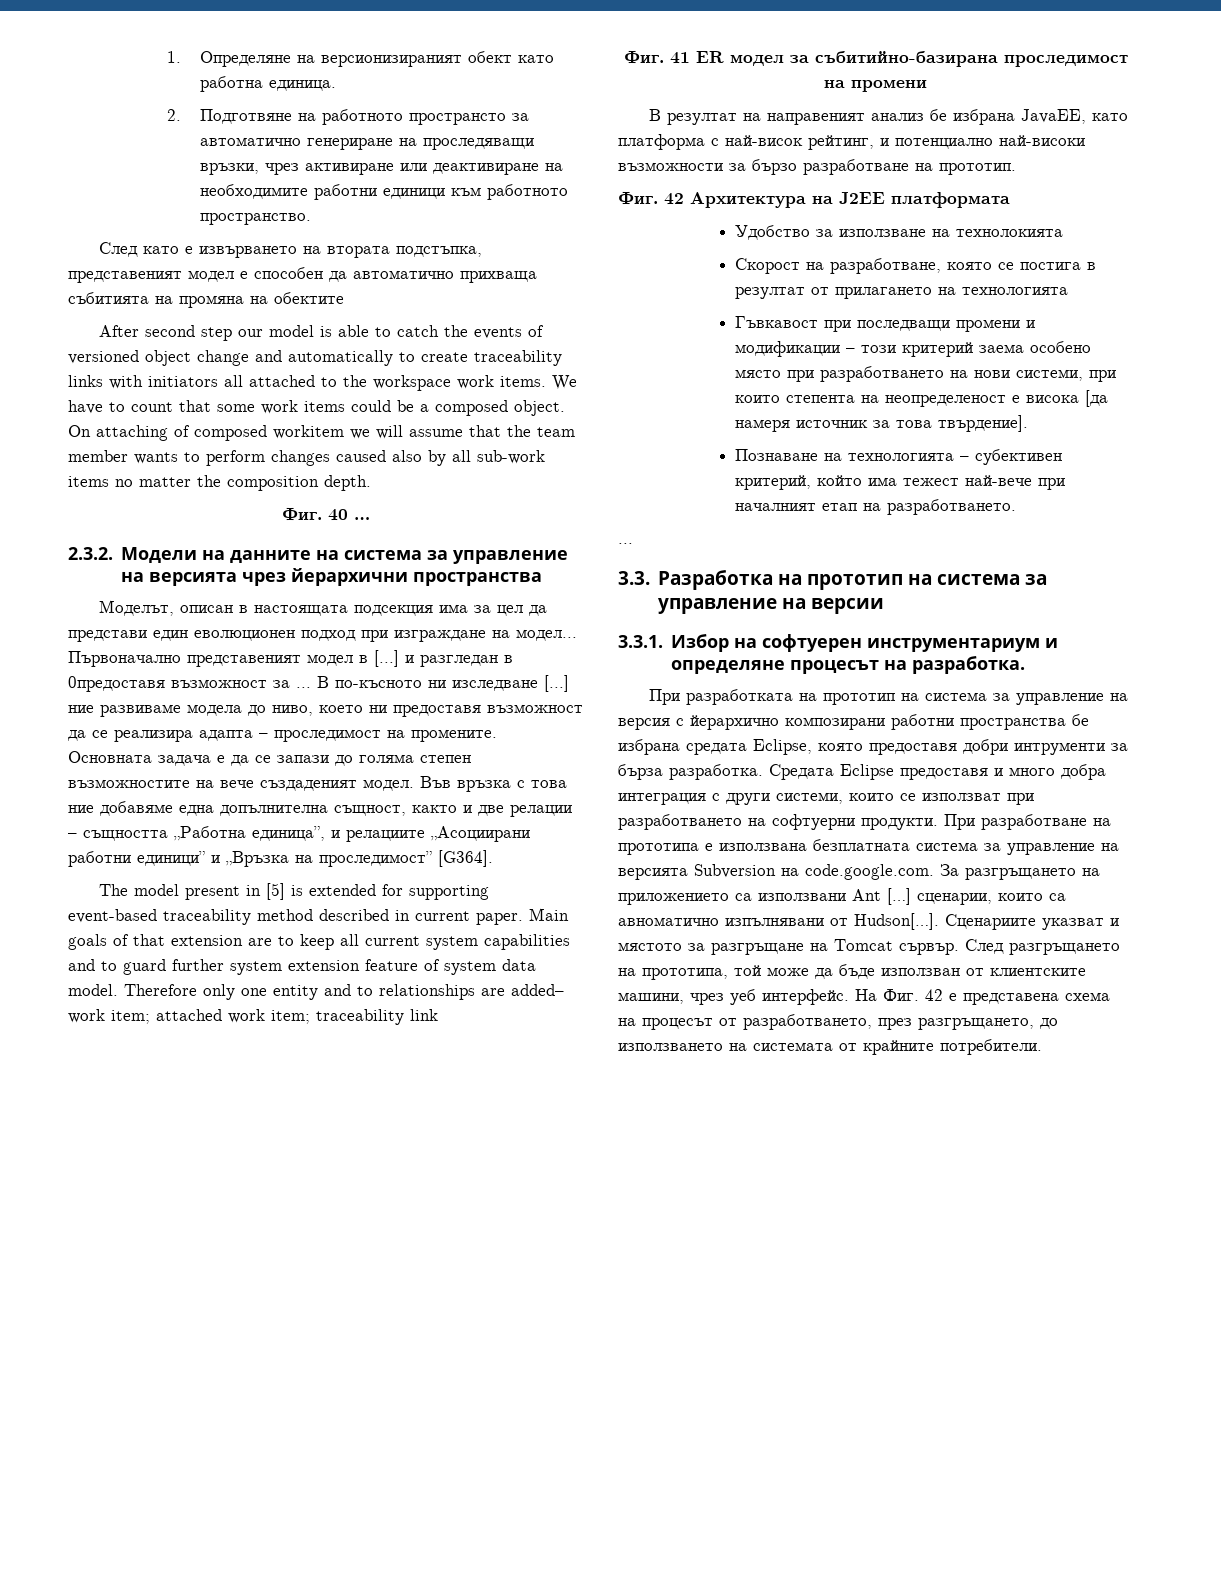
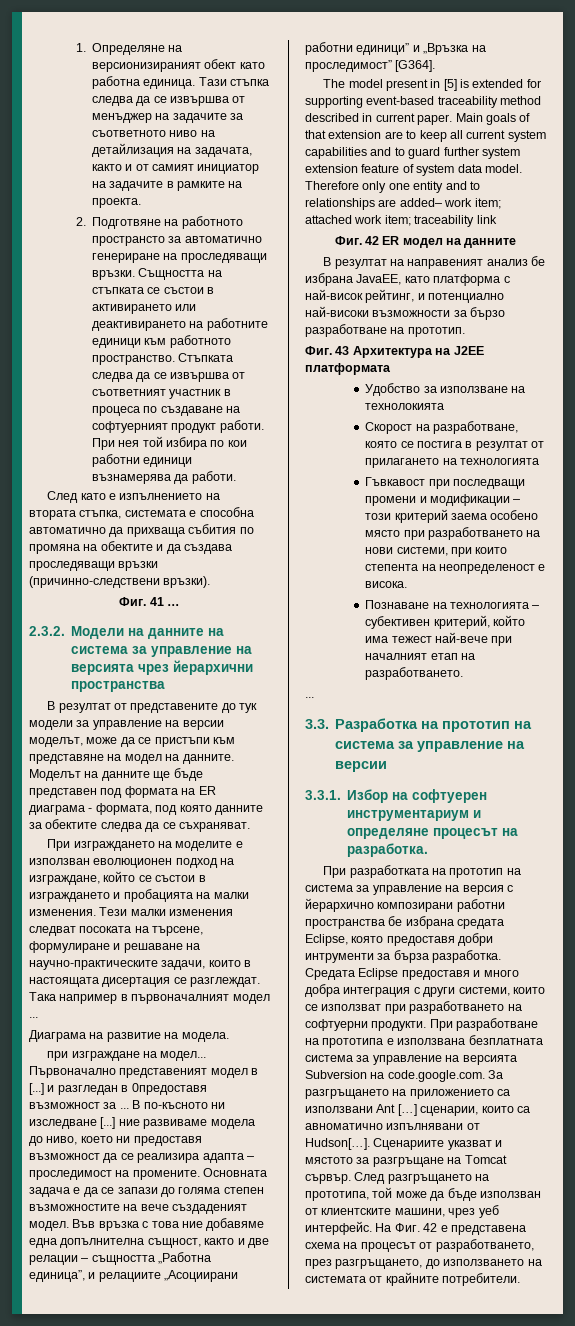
(336, 85) none -> [198,77,269,86] [91,96,246,106] [91,113,243,123] [91,130,215,137] [91,143,252,157] [91,164,260,174] [91,181,243,191] [91,198,141,208] Тази стъпка следва да се извършва от менъджер на задачите за съответното ниво на детайлизация на задачата, както и от самият инициатор на задачите в рамките на проекта.
[199,163,563,175] [199,184,568,200] [199,213,311,225] връзки, чрез активиране или деактивиране на необходимите работни единици към работното пространство. -> [91,268,222,280] [91,287,214,294] [91,304,197,314] [91,318,268,331] [91,335,231,348] [91,353,234,365] [91,372,246,382] [91,389,231,399] [91,406,240,416] [91,420,264,433] [91,436,247,450] [91,454,193,467] [91,471,236,484] връзки. Същността на стъпката се състои в активирането или деактивирането на работните единици към работното пространство. Стъпката следва да се извършва от съответният участник в процеса по създаване на софтуерният продукт работи. При нея той избира по кои работни единици възнамерява да работи.
[198,246,297,258] извърването -> [119,493,203,500] изпълнението
[395,246,482,257] [68,267,537,283] [68,292,344,308] [98,325,544,341] [68,350,562,366] [68,375,577,391] [68,400,565,416] [68,425,575,441] [68,450,545,466] [68,475,371,491] [281,507,348,521] подстъпка, представеният модел е способен да автоматично прихваща събитията на промяна на обектите // After second step our model is able to catch the events of versioned object change and automatically to create traceability links with initiators all attached to the workspace work items. We have to count that some work items could be a composed object. On attaching of composed workitem we will assume that the team member wants to perform changes caused also by all sub-work items no matter the composition depth. // Фиг. 40 -> [79,507,254,519] [29,524,254,537] [29,541,232,554] [29,561,159,571] [29,576,211,588] [119,597,164,606] стъпка, системата е способна автоматично да прихваща събития по промяна на обектите и да създава проследяващи връзки (причинно-следствени връзки). // Фиг. 41
[98,600,547,616] [68,630,356,642] Моделът, описан в настоящата подсекция има за цел да представи един еволюционен подход -> [47,701,258,713] [29,720,224,730] [29,737,235,747] [29,754,234,764] [29,768,203,781] [29,786,216,798] [29,803,263,815] [29,819,250,832] [47,839,243,851] [29,858,235,868] [29,871,206,885] [29,889,249,902] [29,907,234,916] [29,926,204,936] [29,941,201,953] [29,960,252,970] [29,977,261,987] [29,992,270,1004] [29,1017,38,1018] [29,1030,229,1042] В резултат от представените до тук модели за управление на версии моделът, може да се пристъпи към представяне на модел на данните. Моделът на данните ще бъде представен под формата на ER диаграма - формата, под която данните за обектите следва да се съхраняват. // При изграждането на моделите е използван еволюционен подход на изграждане, който се състои в изграждането и пробацията на малки изменения. Тези малки изменения следват посоката на търсене, формулиране и решаване на научно-практическите задачи, които в настоящата дисертация се разглеждат. Така например в първоначалният модел ... // Диаграма на развитие на модела. //
[669,52,690,64] 41 -> [364,236,379,245] 42
[789,51,1128,67] [824,80,927,92] за събитийно-базирана проследимост на промени -> [446,238,517,248] на данните
[664,193,684,205] 42 -> [335,346,350,355] 43
[1025,390,1108,407] [734,415,1028,432] висока [да намеря источник за това твърдение]. -> [365,581,408,588] висока.

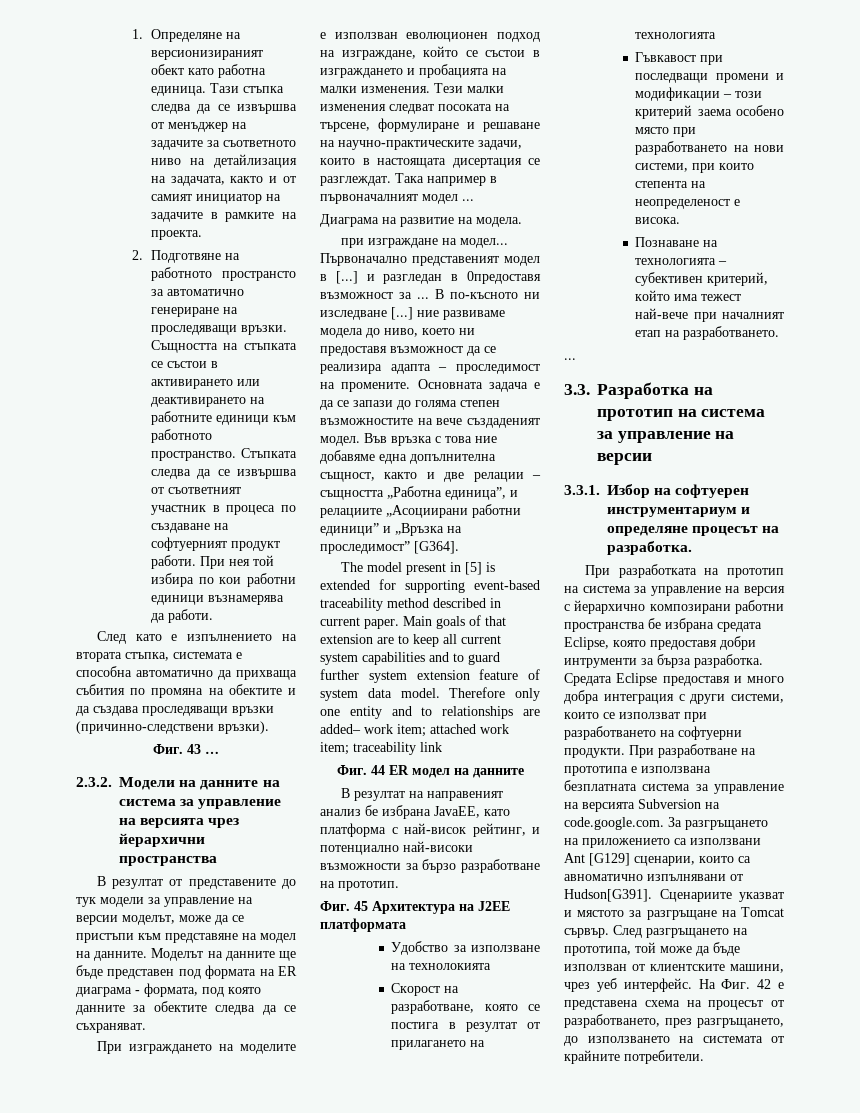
[149,597,164,606] 41 -> [187,744,201,754] 43
[364,236,379,245] 42 -> [370,765,385,775] 44
[335,346,350,355] 43 -> [354,901,368,911] 45
[397,1104,417,1116] […] -> [589,853,630,866] [G129]
[305,1138,370,1150] Hudson[…]. -> [564,889,652,902] Hudson[G391].

